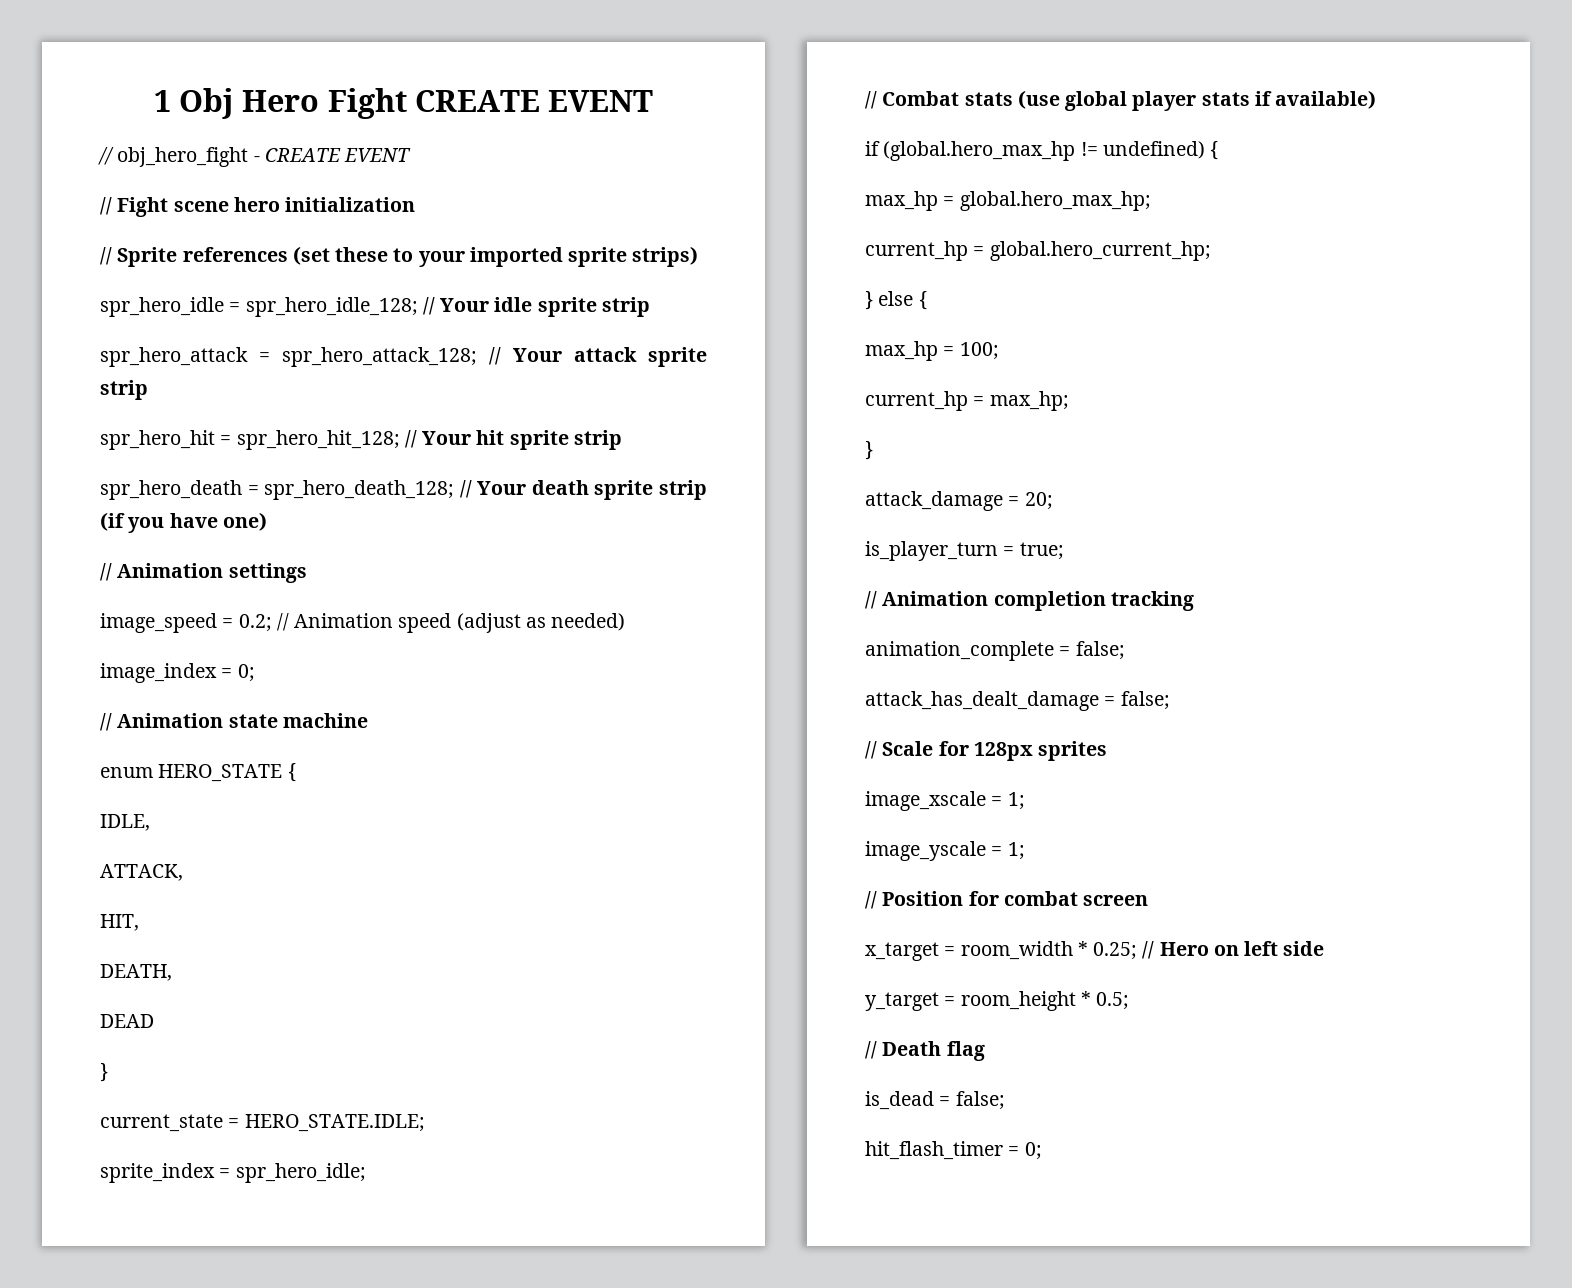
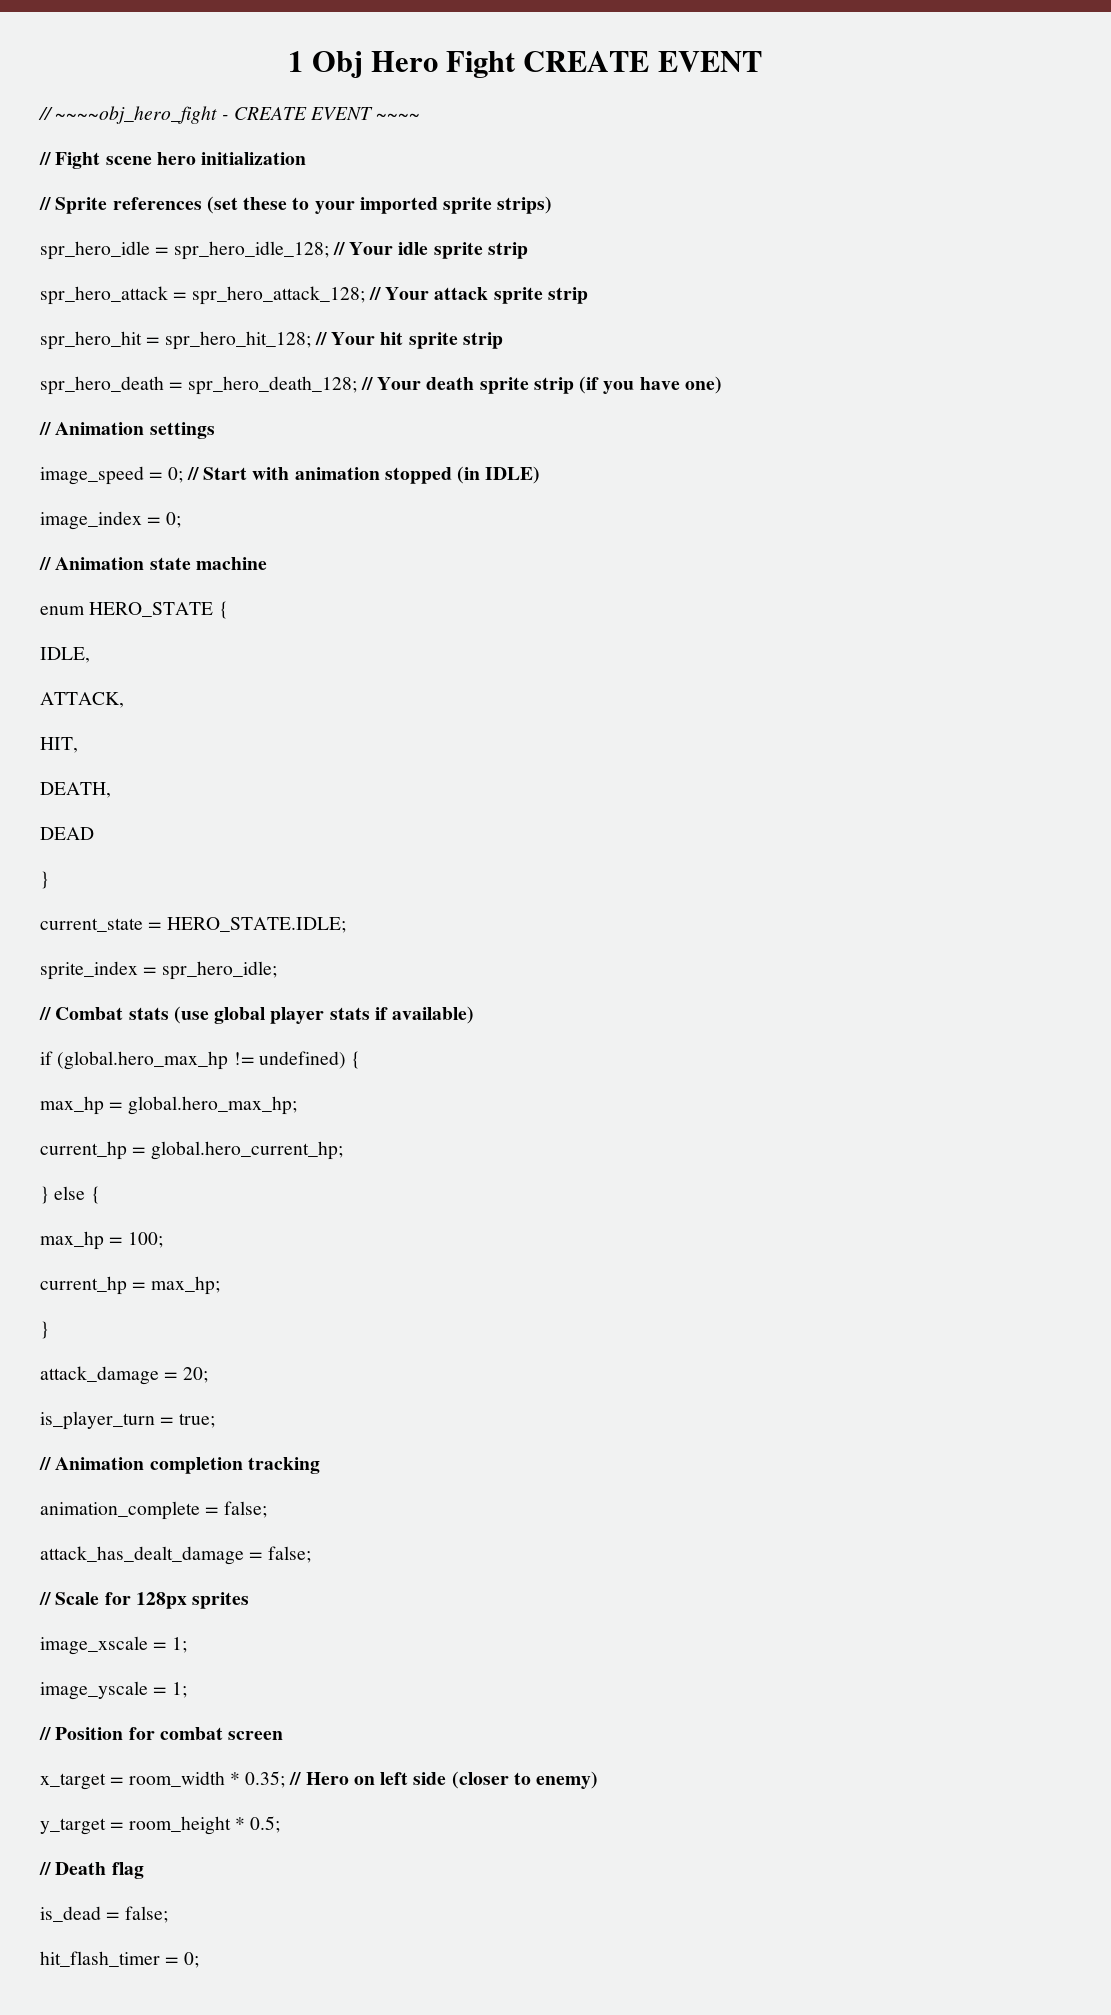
[117,147,249,167] obj_hero_fight -> [55,106,218,124] ~~~~obj_hero_fight
(412, 155) none -> [376,113,421,120] ~~~~
[238,613,626,633] 0.2; // Animation speed (adjust as needed) -> [167,466,541,484] 0; // Start with animation stopped (in IDLE)
[1093,942,1138,960] 0.25; -> [245,1771,286,1788] 0.35;
(1325, 948) none -> [451,1771,599,1789] (closer to enemy)

